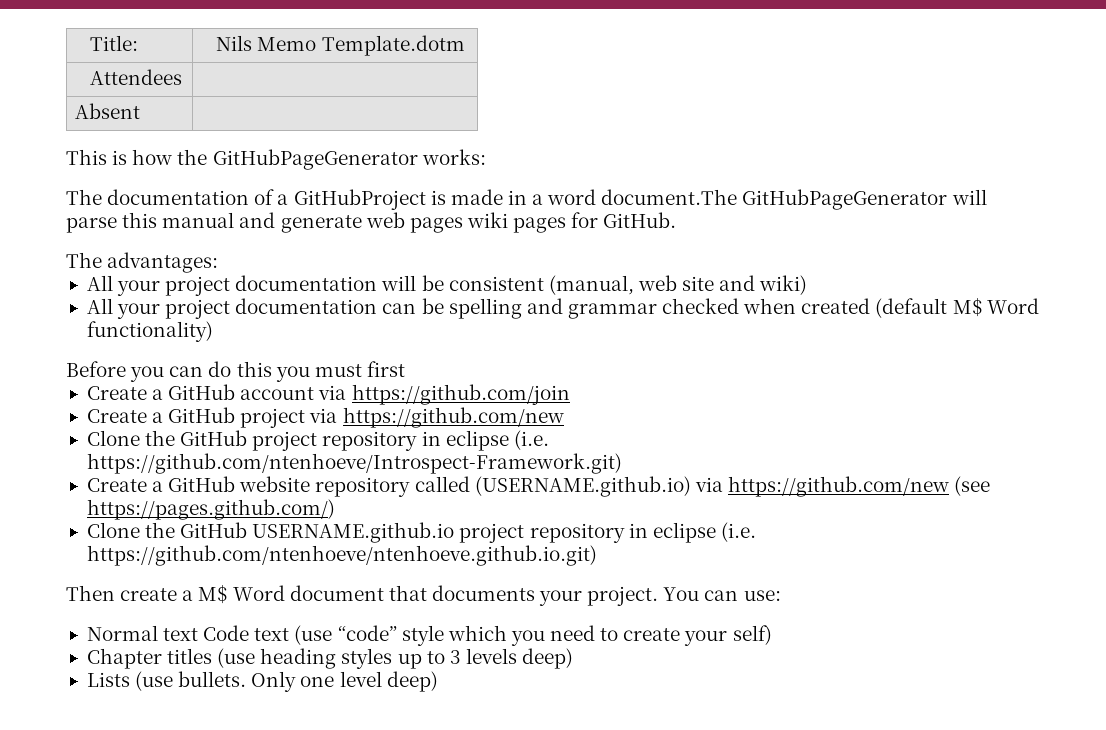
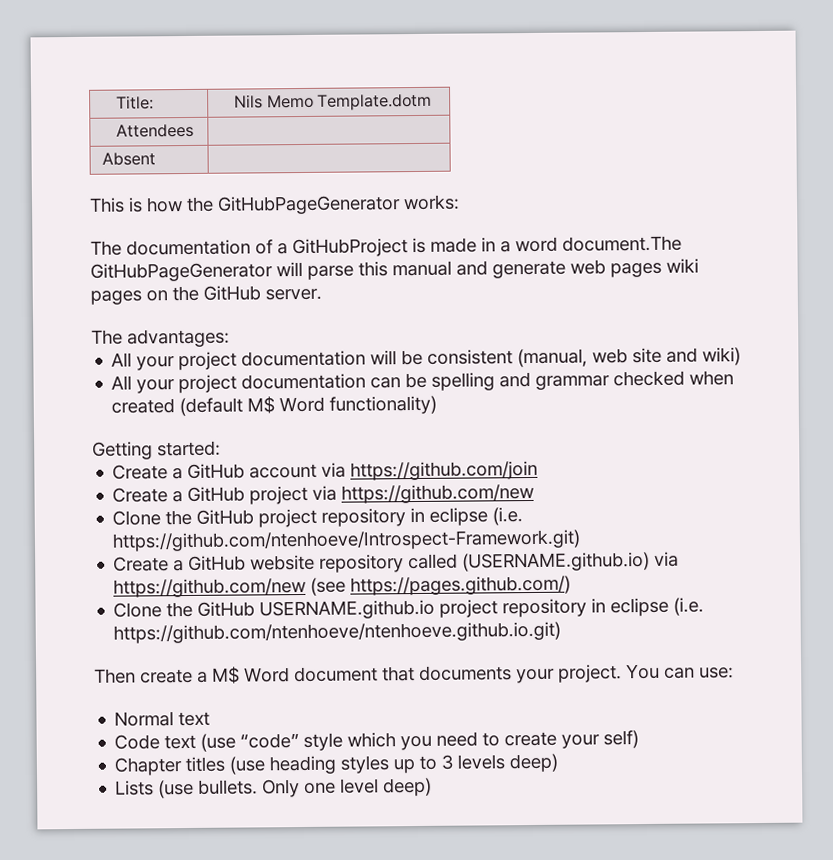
[571,212,677,228] for GitHub. -> [146,285,322,302] on the GitHub server.
[66,361,405,382] Before you can do this you must first -> [92,440,221,460] Getting started:
(199, 634) none -> (211, 719) //

